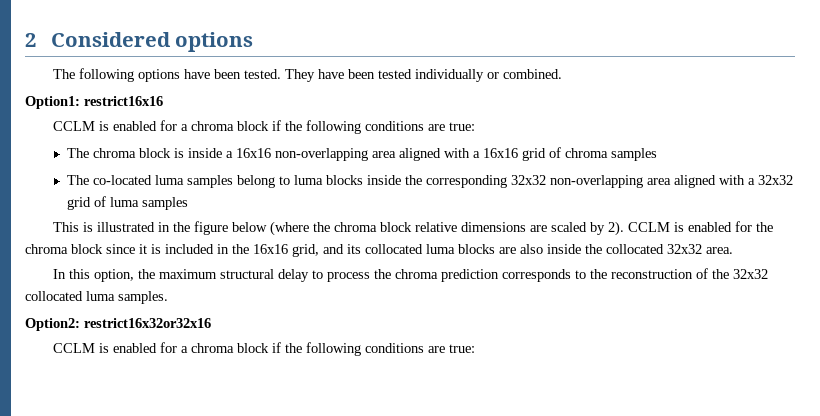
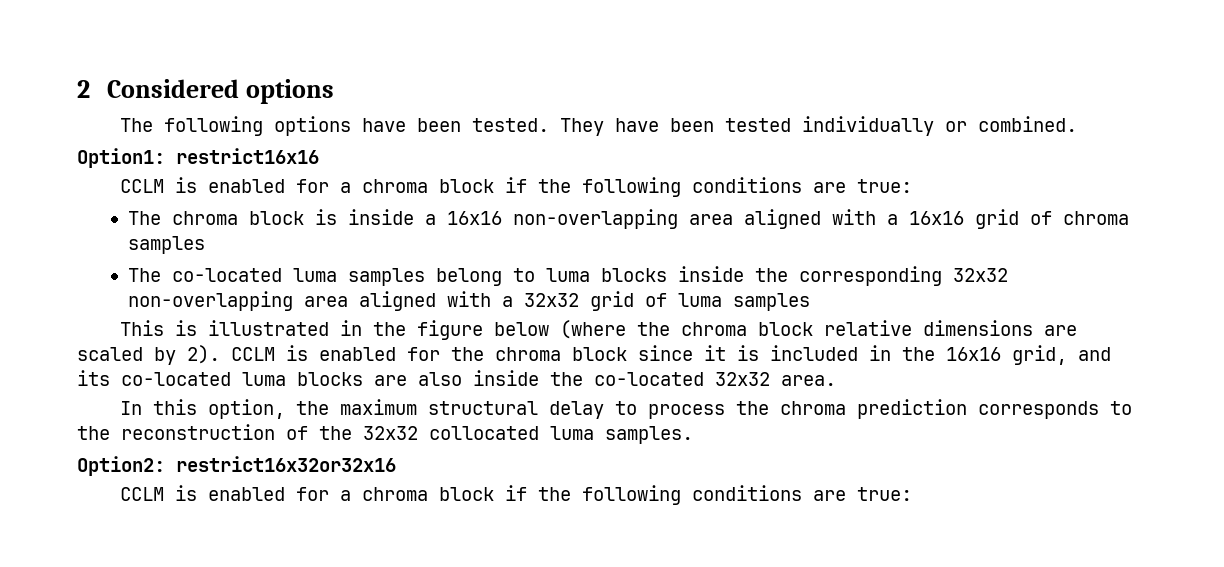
[365,244,423,254] collocated -> [121,372,231,386] co-located
[606,244,664,254] collocated -> [594,372,704,386] co-located

